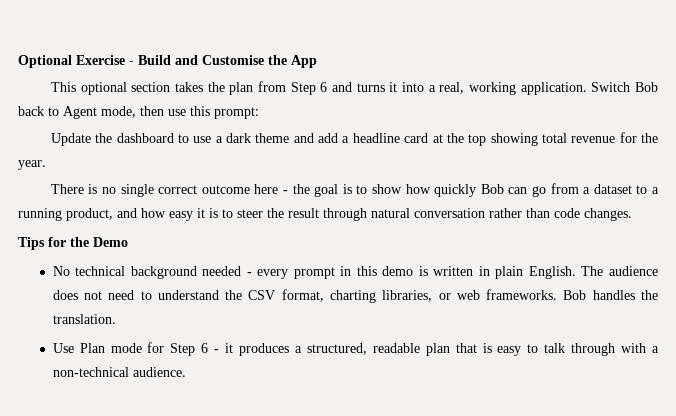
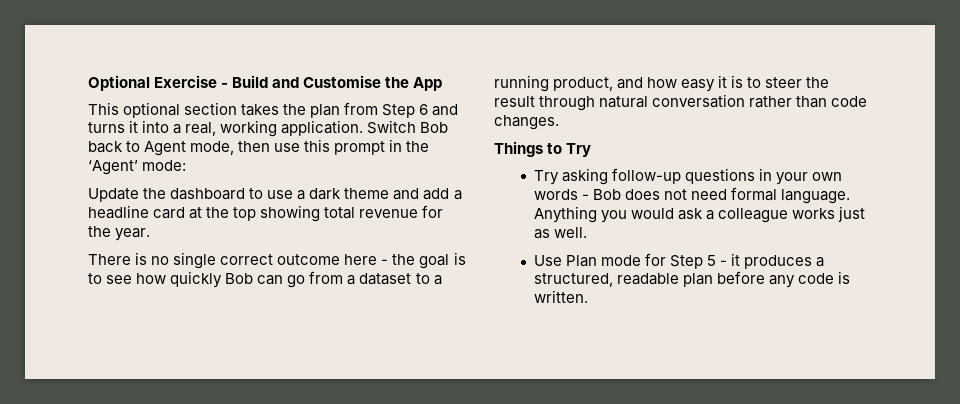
[214,107,259,119] prompt: -> [334,139,430,155] [88,160,187,175] prompt in the ‘Agent’ mode:
[372,184,403,194] show -> [106,275,133,284] see
[18,237,128,250] [52,266,658,279] [52,289,658,303] [52,314,116,324] Tips for the Demo // No technical background needed - every prompt in this demo is written in plain English. The audience does not need to understand the CSV format, charting libraries, or web frameworks. Bob handles the translation. -> [494,141,592,157] [534,168,843,185] [534,187,851,204] [534,206,866,223] [534,227,588,239] Things to Try // Try asking follow-up questions in your own words - Bob does not need formal language. Anything you would ask a colleague works just as well.
[201,343,209,353] 6 -> [707,255,717,266] 5
[455,343,660,356] [52,367,186,377] that is easy to talk through with a non-technical audience. -> [717,271,851,288] [534,290,589,303] before any code is written.

